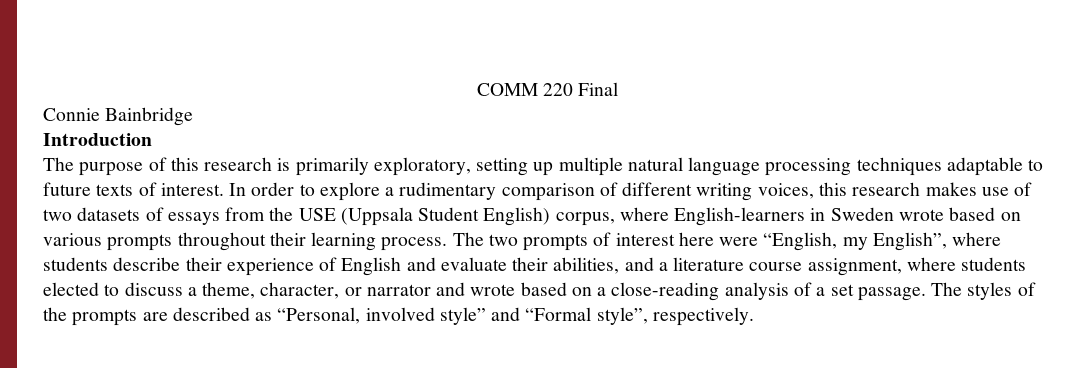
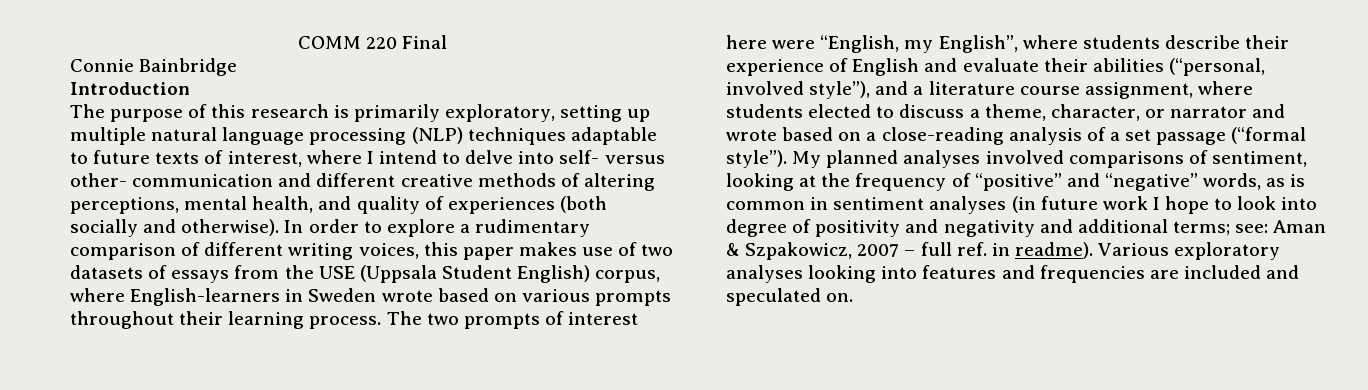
(852, 167) none -> [411,127,463,144] (NLP)
[160,183,224,196] interest. -> [227,150,665,167] [70,173,655,191] [70,196,607,214] [70,219,280,237] interest, where I intend to delve into self- versus other- communication and different creative methods of altering perceptions, mental health, and quality of experiences (both socially and otherwise).
[852,182,921,196] research -> [462,247,514,260] paper
[553,257,620,274] abilities, -> [1092,58,1265,76] [726,81,871,99] abilities (“personal, involved style”),
[857,282,1036,301] [43,307,754,326] passage. The styles of the prompts are described as “Personal, involved style” and “Formal style”, respectively. -> [1156,127,1307,145] [726,150,1307,168] [726,173,1306,191] [726,196,1318,214] [726,219,1327,237] [726,242,1281,260] [726,265,1300,283] [726,288,854,306] passage (“formal style”). My planned analyses involved comparisons of sentiment, looking at the frequency of “positive” and “negative” words, as is common in sentiment analyses (in future work I hope to look into degree of positivity and negativity and additional terms; see: Aman & Szpakowicz, 2007 – full ref. in readme). Various exploratory analyses looking into features and frequencies are included and speculated on.

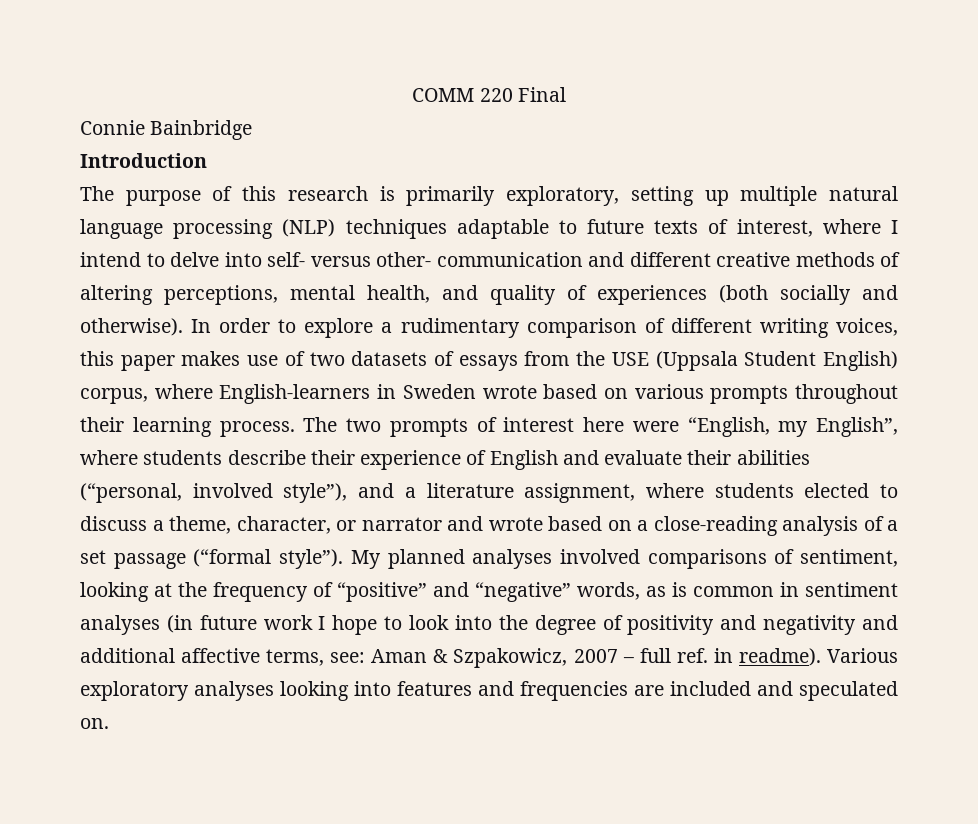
[1019,86,1080,95] course -> (514, 490) none
(1318, 203) none -> [498,615,528,630] the
[1172,221,1230,236] terms; -> [181,648,325,666] affective terms,

